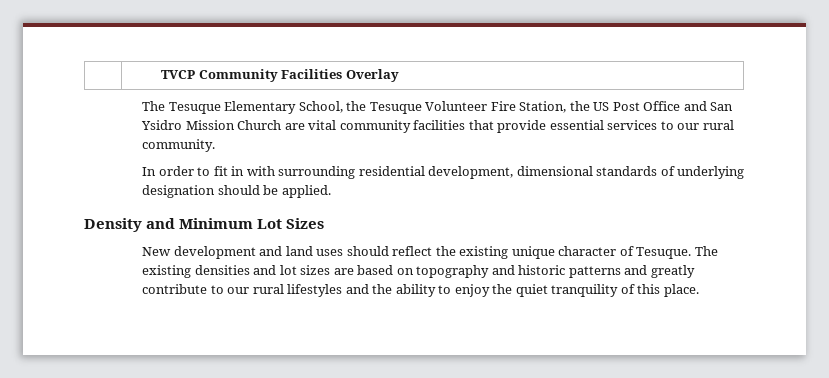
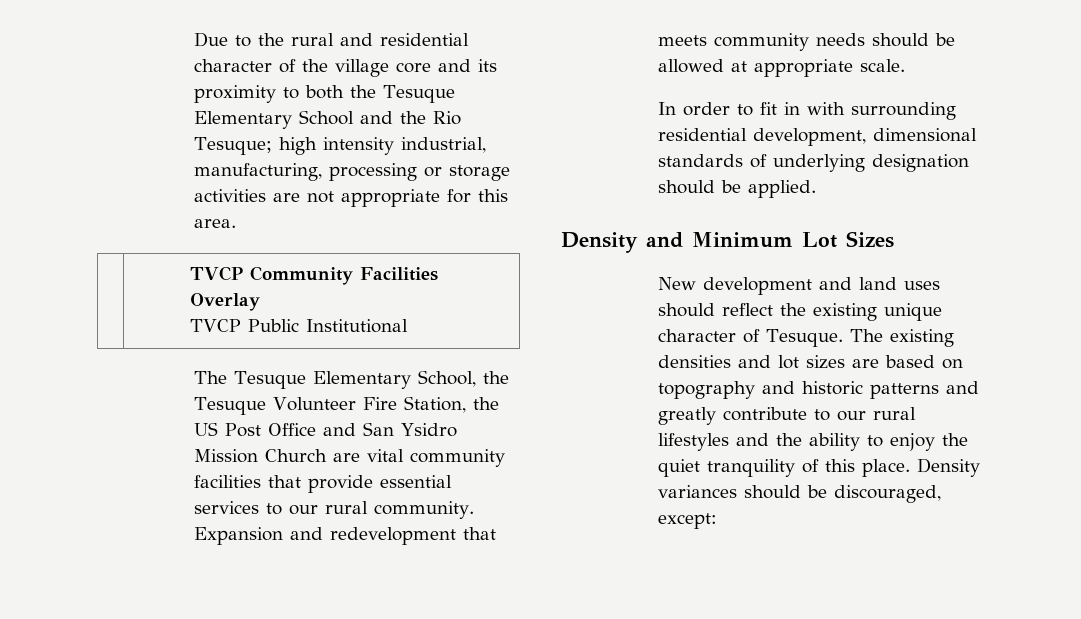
(161, 74) none -> [193,32,469,47] [193,59,497,77] [193,85,455,103] [193,110,461,129] [193,137,486,155] [193,163,510,181] [193,189,508,207] [193,219,236,228] Due to the rural and residential character of the village core and its proximity to both the Tesuque Elementary School and the Rio Tesuque; high intensity industrial, manufacturing, processing or storage activities are not appropriate for this area. //
(399, 75) none -> [189,319,408,333] // TVCP Public Institutional
(216, 145) none -> [193,527,496,545] [657,33,955,51] [657,59,905,77] Expansion and redevelopment that meets community needs should be allowed at appropriate scale.
(699, 290) none -> [916,458,980,477] [657,485,941,503] [657,513,717,529] Density variances should be discouraged, except:

